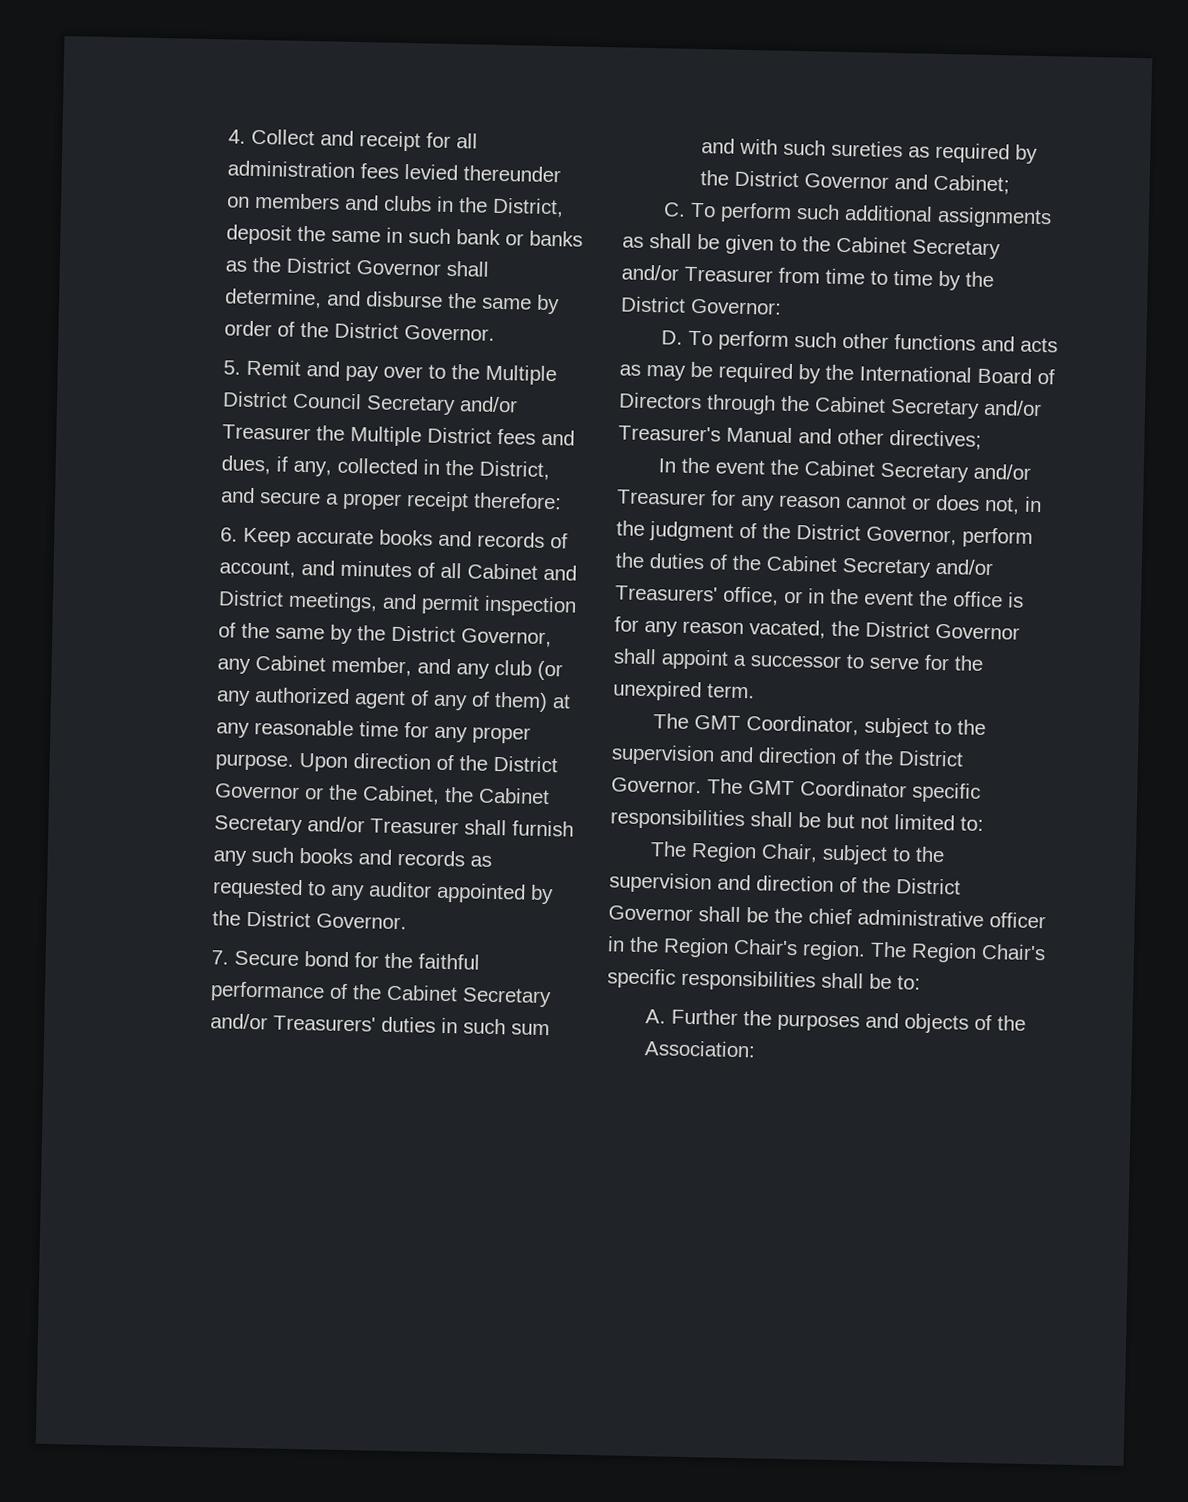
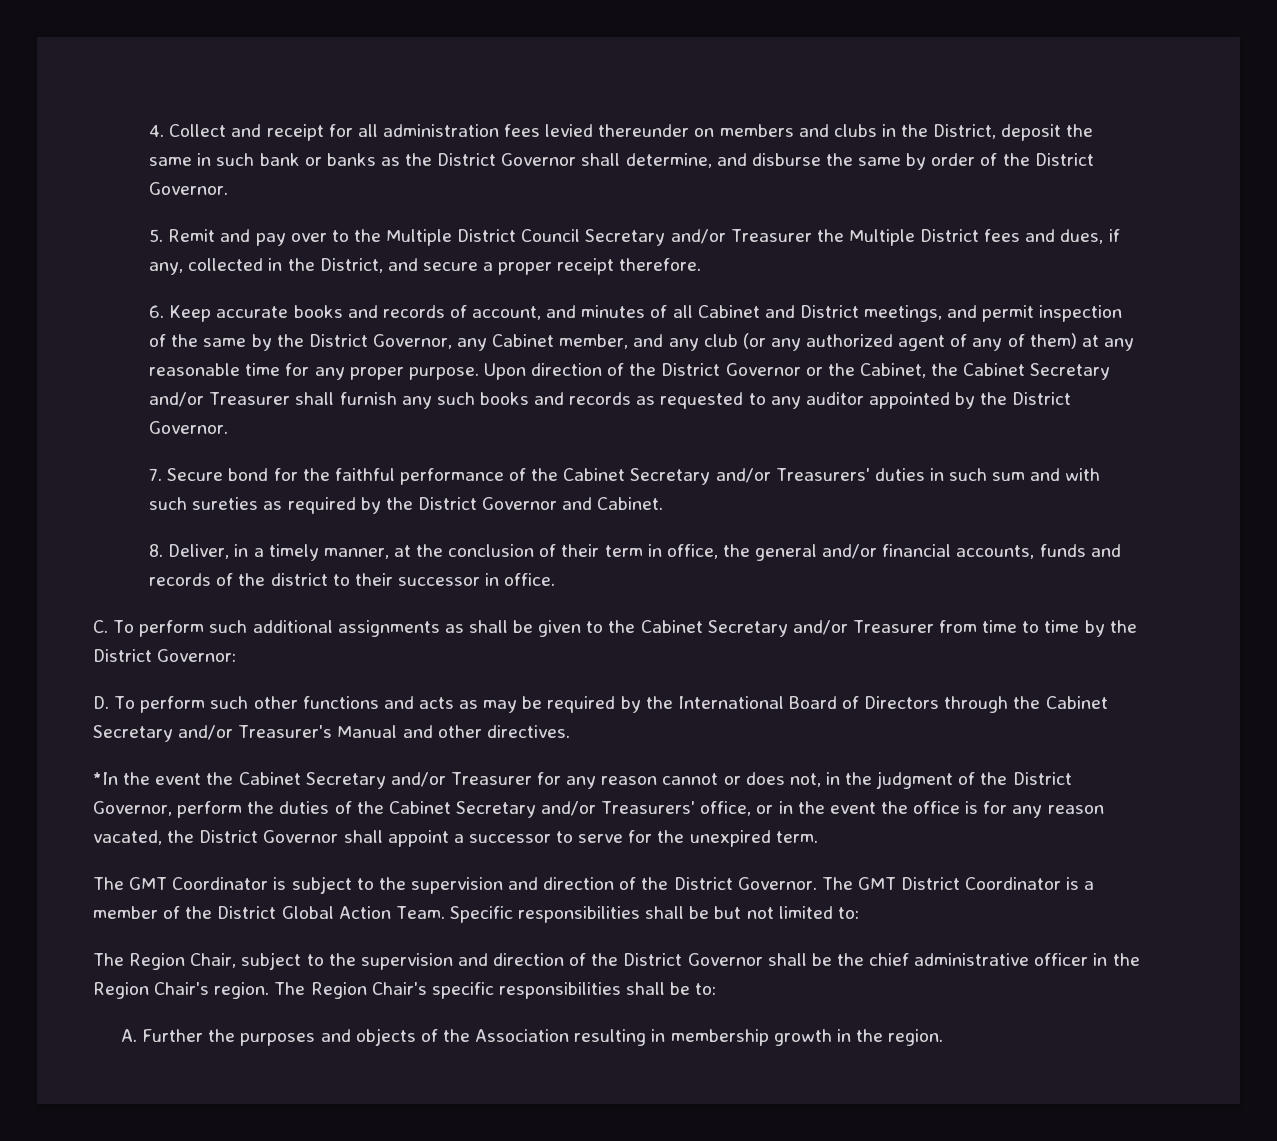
[473,492,563,510] therefore: -> [619,258,702,271] therefore.
[933,174,1011,195] Cabinet; -> [597,497,664,510] [149,544,1121,561] [149,573,556,586] Cabinet. // 8. Deliver, in a timely manner, at the conclusion of their term in office, the general and/or financial accounts, funds and records of the district to their successor in office.
[889,429,982,450] [657,458,676,473] directives; // In -> [486,725,570,738] [93,772,118,785] directives. // *In
[745,715,859,736] Coordinator, -> [172,877,287,890] Coordinator is
[800,780,981,803] Coordinator specific -> [901,877,1095,890] [93,906,513,923] District Coordinator is a member of the District Global Action Team. Specific
[643,1040,756,1058] Association: -> [475,1029,944,1046] Association resulting in membership growth in the region.

